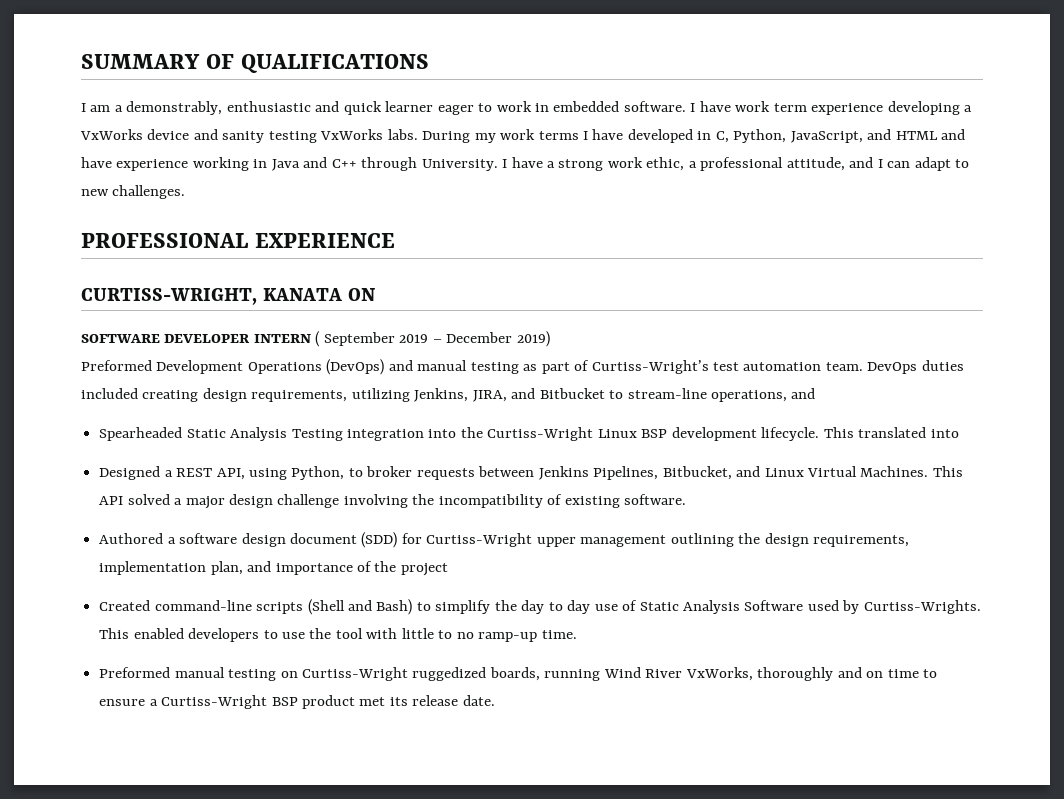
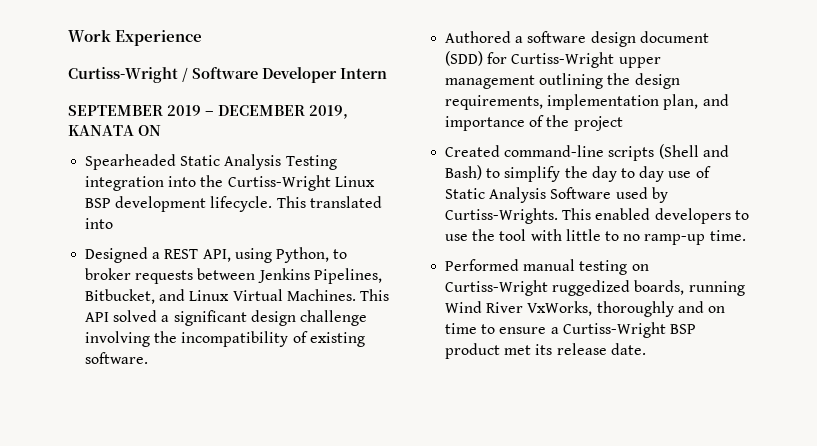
[81,54,430,73] [81,101,973,115] [80,129,966,143] [81,157,970,171] [81,185,186,199] [81,233,396,248] [81,288,375,305] [81,331,550,347] [81,359,964,375] [81,388,816,402] SUMMARY OF QUALIFICATIONS // I am a demonstrably, enthusiastic and quick learner eager to work in embedded software. I have work term experience developing a VxWorks device and sanity testing VxWorks labs. During my work terms I have developed in C, Python, JavaScript, and HTML and have experience working in Java and C++ through University. I have a strong work ethic, a professional attitude, and I can adapt to new challenges. // PROFESSIONAL EXPERIENCE // CURTISS-WRIGHT, KANATA ON // SOFTWARE DEVELOPER INTERN ( September 2019 – December 2019) // Preformed Development Operations (DevOps) and manual testing as part of Curtiss-Wright’s test automation team. DevOps duties included creating design requirements, utilizing Jenkins, JIRA, and Bitbucket to stream-line operations, and -> [68,29,203,46] [68,67,387,83] [68,105,348,119] [68,125,161,136] Work Experience // Curtiss-Wright / Software Developer Intern // SEPTEMBER 2019 – DECEMBER 2019, KANATA ON
[185,496,225,509] major -> [173,310,247,326] significant
[99,667,171,678] Preformed -> [445,259,520,271] Performed

